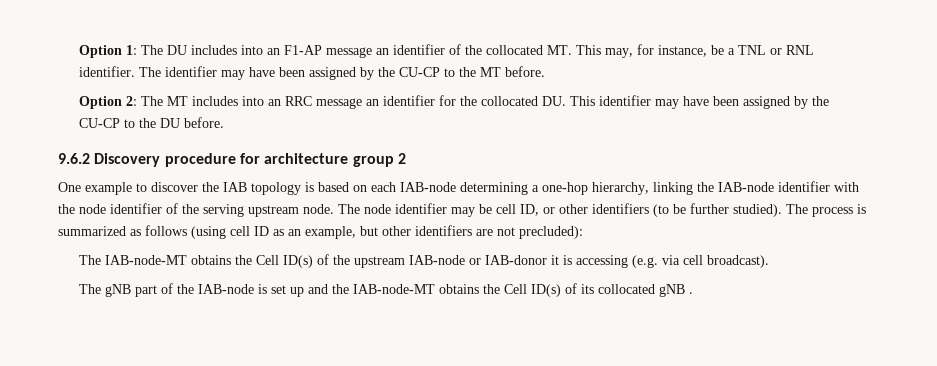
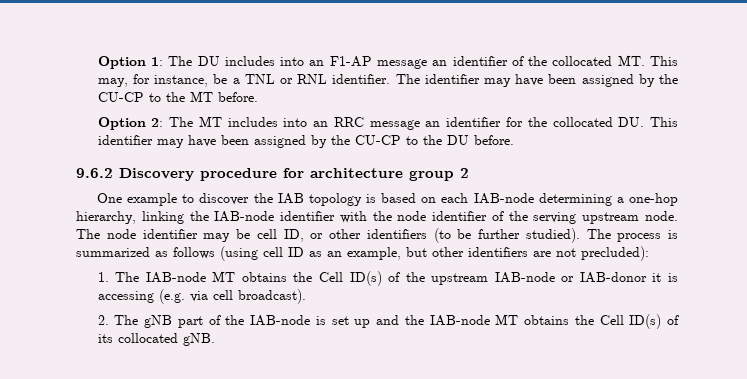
[78,255,187,265] The IAB-node-MT -> [97,271,236,283] 1. The IAB-node MT
(769, 261) none -> [97,315,109,325] 2.
[352,284,435,294] IAB-node-MT -> [429,314,519,326] IAB-node MT
[658,284,693,297] gNB . -> [182,333,215,346] gNB.

